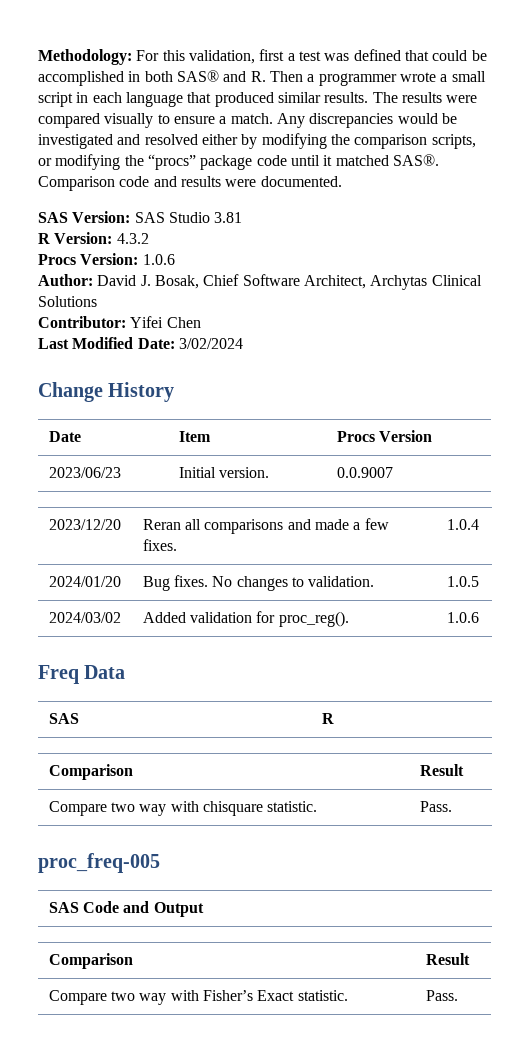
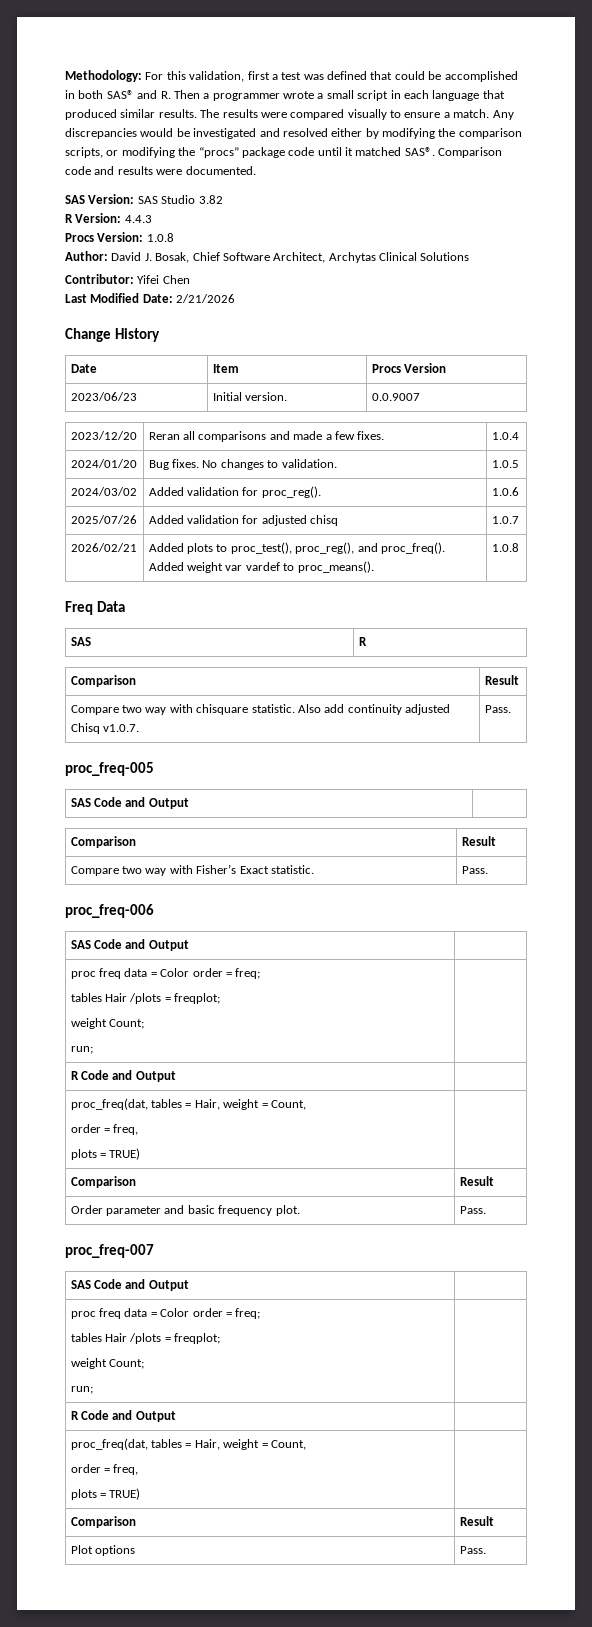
[214,212,243,223] 3.81 -> [198,195,223,204] 3.82
[116,233,149,244] 4.3.2 -> [124,215,152,223] 4.4.3
[142,254,175,265] 1.0.6 -> [146,233,174,242] 1.0.8
[178,338,243,349] 3/02/2024 -> [176,294,236,303] 2/21/2026
(479, 617) none -> [70,515,137,524] [148,515,339,526] [491,516,519,524] [70,543,137,552] [148,542,445,554] [148,561,374,573] [491,543,519,552] // 2025/07/26 | Added validation for adjusted chisq | 1.0.7 // 2026/02/21 | Added plots to proc_test(), proc_reg(), and proc_freq(). Added weight var vardef to proc_means(). | 1.0.8
(318, 806) none -> [297,704,450,715] [70,723,139,734] Also add continuity adjusted Chisq v1.0.7.
(458, 995) none -> [65,904,154,918] [70,939,189,951] [70,968,261,979] [70,993,221,1004] [70,1018,144,1029] [70,1046,93,1054] [70,1070,176,1082] [70,1098,306,1110] [70,1124,139,1135] [70,1148,141,1160] [70,1176,136,1188] [459,1176,494,1186] [70,1205,300,1216] [459,1206,486,1214] [65,1244,154,1258] [70,1279,189,1291] [70,1308,261,1319] [70,1333,221,1344] [70,1358,144,1369] [70,1386,93,1394] [70,1410,176,1422] [70,1438,306,1450] [70,1464,139,1475] [70,1488,141,1500] [70,1516,136,1528] [459,1516,494,1526] [70,1545,135,1556] [459,1546,486,1554] // proc_freq-006 // SAS Code and Output | // proc freq data = Color order = freq; // tables Hair /plots = freqplot; // weight Count; // run; | // R Code and Output | // proc_freq(dat, tables = Hair, weight = Count, // order = freq, // plots = TRUE) | // Comparison | Result // Order parameter and basic frequency plot. | Pass. // proc_freq-007 // SAS Code and Output | // proc freq data = Color order = freq; // tables Hair /plots = freqplot; // weight Count; // run; | // R Code and Output | // proc_freq(dat, tables = Hair, weight = Count, // order = freq, // plots = TRUE) | // Comparison | Result // Plot options | Pass.

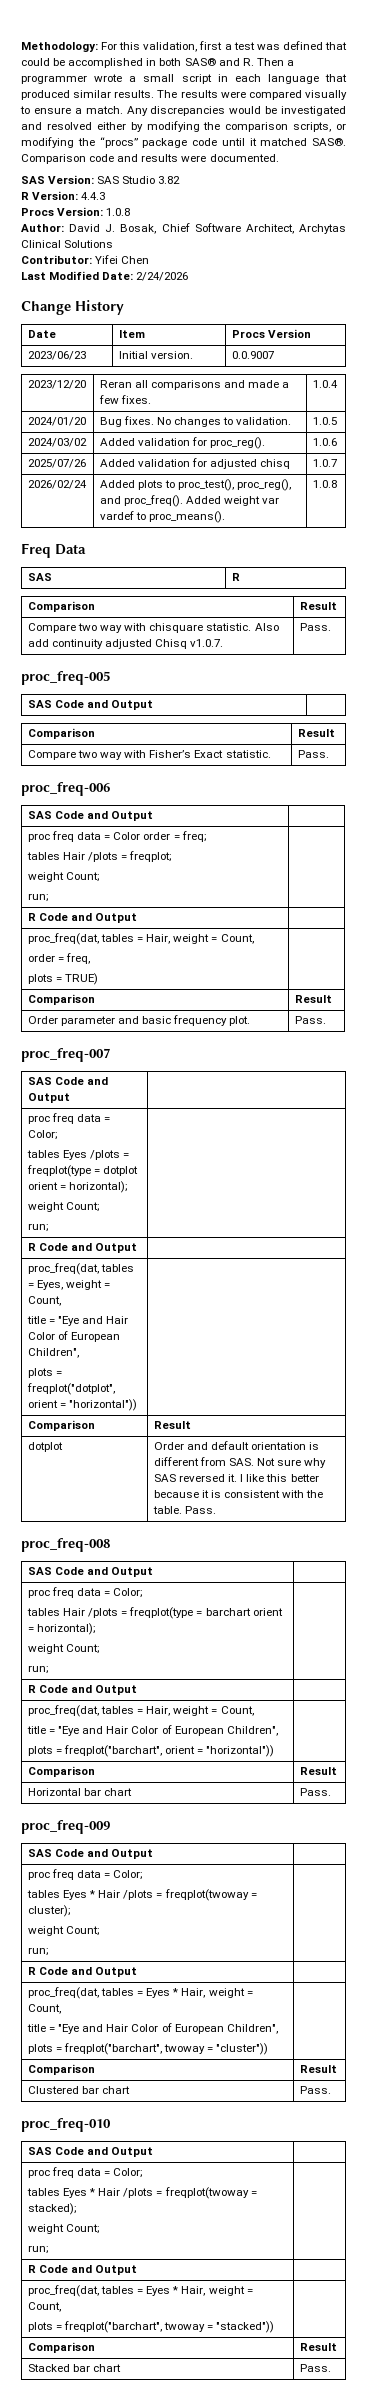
[176,294,236,303] 2/21/2026 -> [136,272,189,281] 2/24/2026
[70,543,137,552] 2026/02/21 -> [27,480,87,489] 2026/02/24
[160,1308,261,1319] [70,1333,221,1344] Color order = freq; // tables Hair /plots = freqplot; -> [27,1130,58,1140] [26,1150,130,1160] [26,1165,139,1177] [27,1181,129,1193] [27,1202,100,1212] [27,1223,49,1232] [27,1243,138,1253] [27,1263,134,1275] [27,1280,111,1290] [27,1296,61,1306] [26,1316,129,1326] [27,1331,121,1342] [27,1348,79,1358] [27,1368,62,1378] [26,1383,115,1395] [27,1399,138,1411] [27,1420,95,1431] [153,1421,191,1429] [27,1442,63,1452] [153,1441,320,1450] [153,1457,327,1468] [153,1474,319,1482] [153,1490,324,1498] [152,1506,216,1514] [21,1538,110,1552] [27,1567,154,1577] [27,1587,144,1598] [26,1607,283,1619] [27,1623,96,1635] Color; // tables Eyes /plots = freqplot(type = dotplot orient = horizontal); // weight Count; // run; | // R Code and Output | // proc_freq(dat, tables = Eyes, weight = Count, // title = "Eye and Hair Color of European Children", // plots = freqplot("dotplot", orient = "horizontal")) | // Comparison | Result // dotplot | Order and default orientation is different from SAS. Not sure why SAS reversed it. I like this better because it is consistent with the table. Pass. // proc_freq-008 // SAS Code and Output | // proc freq data = Color; // tables Hair /plots = freqplot(type = barchart orient = horizontal);
[70,1464,139,1475] [70,1488,141,1500] [70,1516,136,1528] [459,1516,494,1526] [70,1545,135,1556] order = freq, // plots = TRUE) | // Comparison | Result // Plot options -> [26,1725,278,1736] [27,1745,275,1757] [27,1766,95,1777] [299,1767,337,1775] [27,1788,133,1796] [299,1788,331,1796] [21,1820,110,1834] [27,1849,154,1859] [27,1869,144,1880] [26,1889,257,1901] [27,1905,71,1917] [27,1926,100,1936] [27,1947,49,1956] [27,1967,138,1977] [27,1987,253,1999] [27,2004,61,2014] [26,2023,278,2034] [27,2043,269,2055] [27,2064,95,2075] [299,2065,337,2073] [27,2086,131,2094] [299,2086,331,2094] [21,2118,111,2132] [27,2147,154,2157] [27,2167,144,2178] [26,2187,257,2199] [27,2203,77,2215] [27,2224,100,2234] [27,2245,49,2254] [27,2265,138,2275] [27,2285,253,2297] [27,2302,61,2312] [27,2321,275,2333] [27,2342,95,2353] [299,2343,337,2351] [27,2364,122,2372] title = "Eye and Hair Color of European Children", // plots = freqplot("barchart", orient = "horizontal")) | // Comparison | Result // Horizontal bar chart | Pass. // proc_freq-009 // SAS Code and Output | // proc freq data = Color; // tables Eyes * Hair /plots = freqplot(twoway = cluster); // weight Count; // run; | // R Code and Output | // proc_freq(dat, tables = Eyes * Hair, weight = Count, // title = "Eye and Hair Color of European Children", // plots = freqplot("barchart", twoway = "cluster")) | // Comparison | Result // Clustered bar chart | Pass. // proc_freq-010 // SAS Code and Output | // proc freq data = Color; // tables Eyes * Hair /plots = freqplot(twoway = stacked); // weight Count; // run; | // R Code and Output | // proc_freq(dat, tables = Eyes * Hair, weight = Count, // plots = freqplot("barchart", twoway = "stacked")) | // Comparison | Result // Stacked bar chart

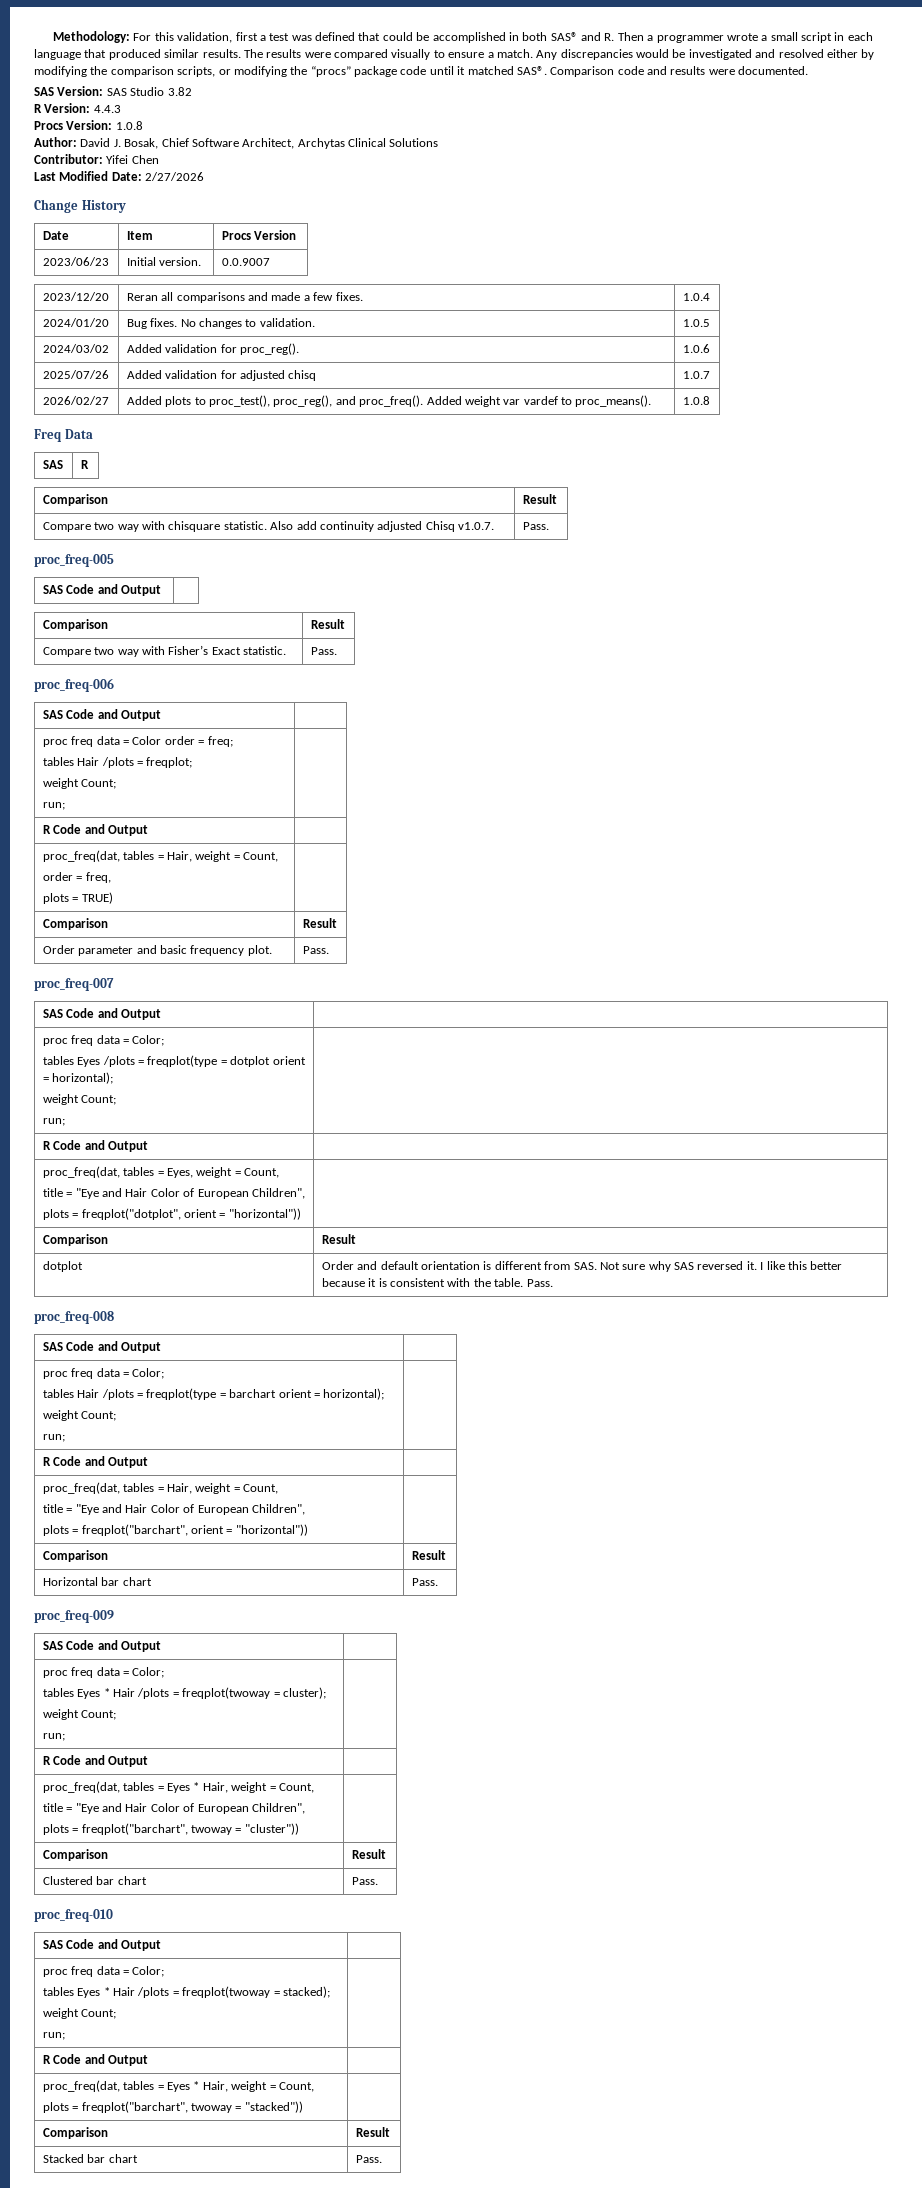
[136,272,189,281] 2/24/2026 -> [145,172,205,181] 2/27/2026
[27,480,87,489] 2026/02/24 -> [42,396,109,405] 2026/02/27

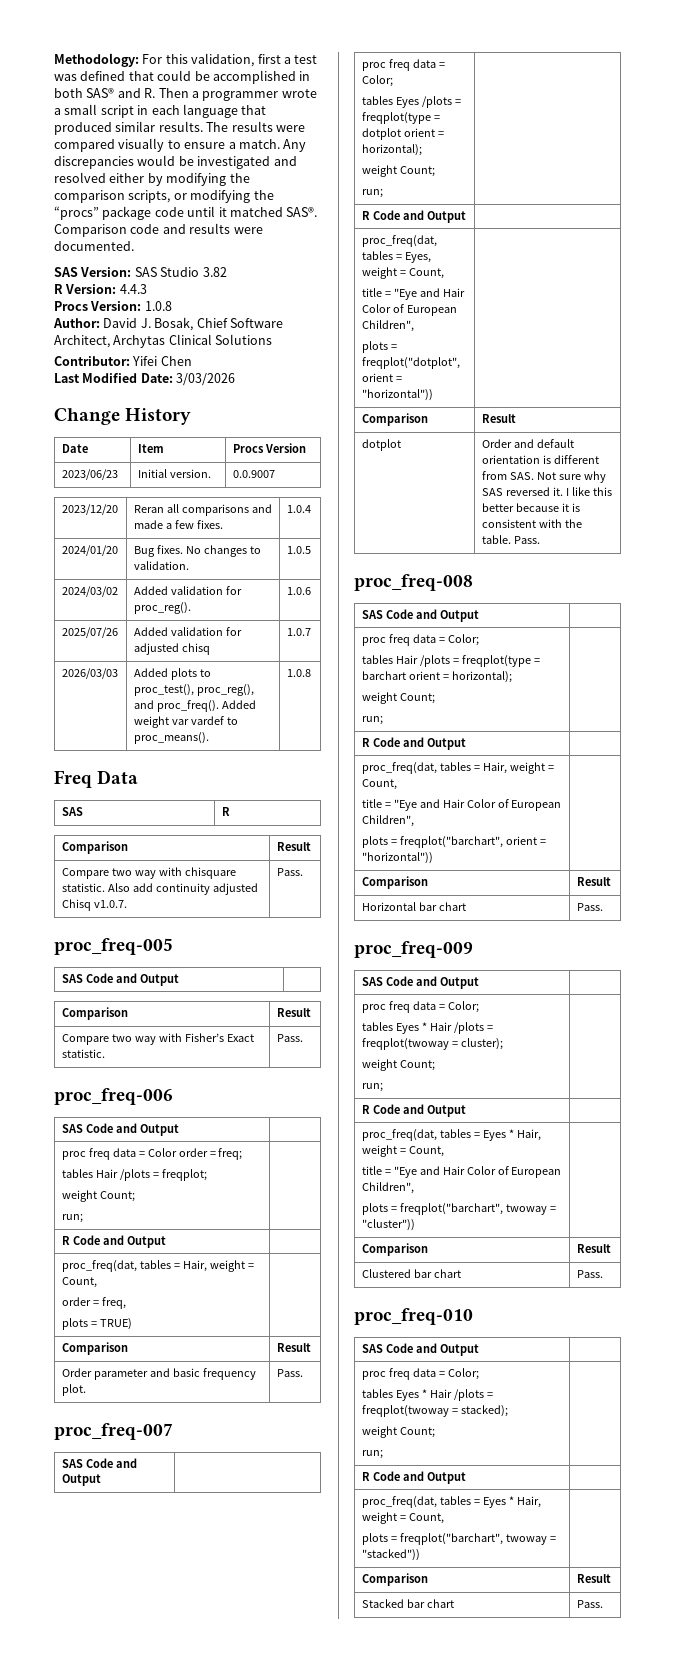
[145,172,205,181] 2/27/2026 -> [176,373,236,386] 3/03/2026
[42,396,109,405] 2026/02/27 -> [61,668,118,679] 2026/03/03

